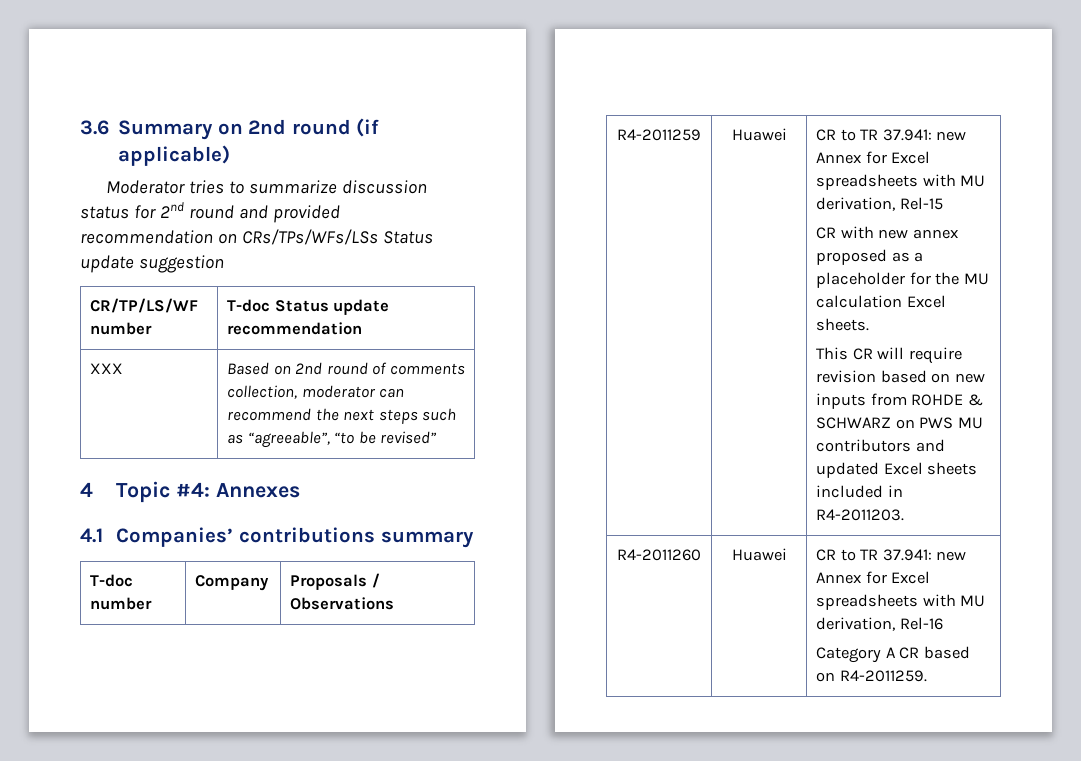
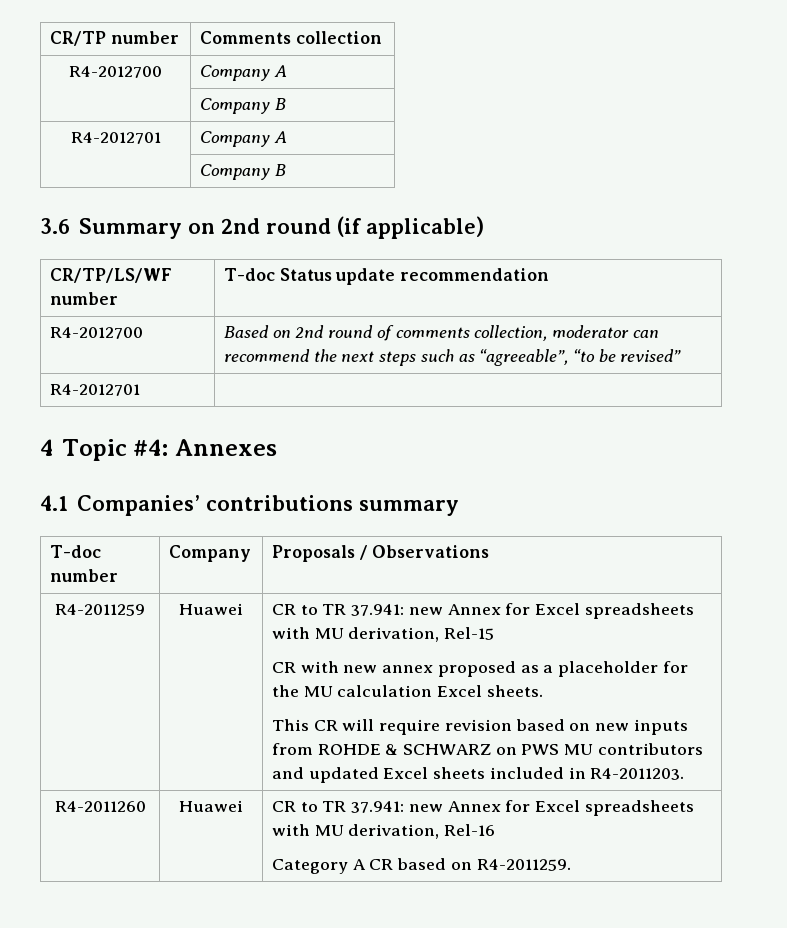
(80, 127) none -> [49,31,179,46] [199,31,382,44] [69,66,162,78] [199,65,287,81] [199,98,286,114] [70,132,161,144] [199,131,287,147] [199,164,286,180] CR/TP number | Comments collection // R4-2012700 | Company A // | Company B // R4-2012701 | Company A // | Company B //
[106,180,428,194] [80,202,340,223] [80,229,433,245] [80,255,224,273] // Moderator tries to summarize discussion status for 2nd round and provided recommendation on CRs/TPs/WFs/LSs Status update suggestion -> (484, 227) none
[90,363,124,374] XXX -> [49,327,143,339] R4-2012700
(438, 437) none -> [49,384,140,396] // R4-2012701 |

